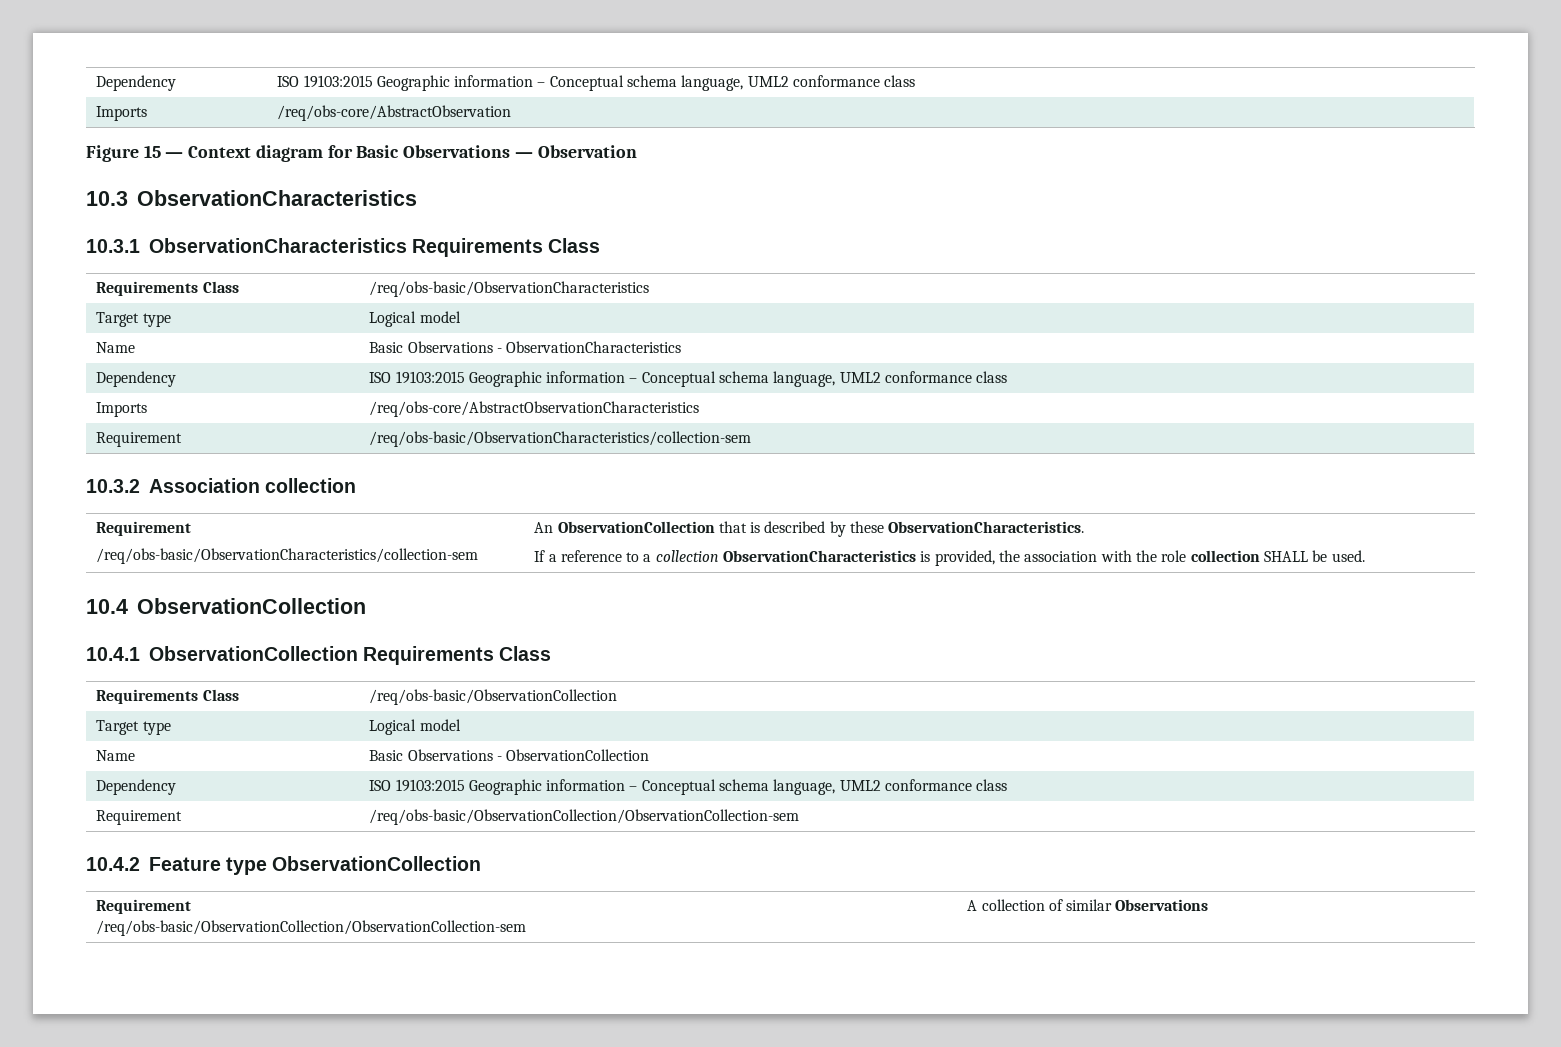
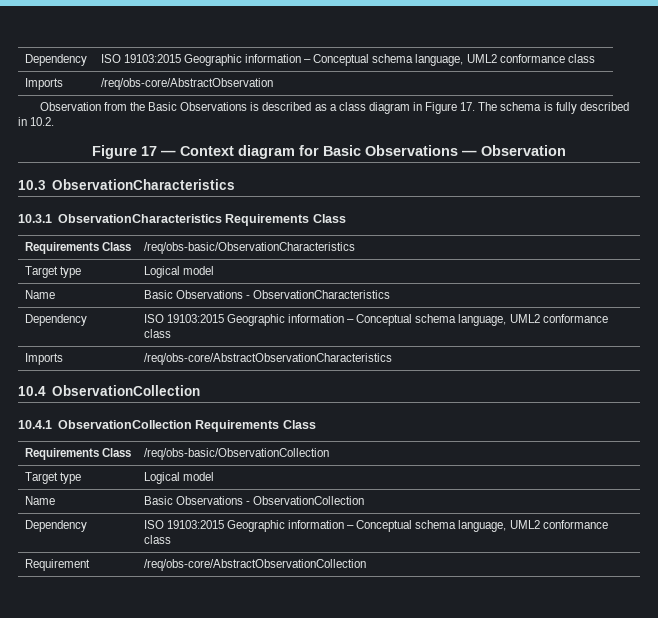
[86,145,161,162] Figure 15 -> [39,102,629,114] [18,117,55,126] [92,145,157,159] Observation from the Basic Observations is described as a class diagram in Figure 17. The schema is fully described in 10.2. // Figure 17
[96,432,183,447] [369,431,752,447] [86,478,357,493] [96,521,192,536] [96,548,479,564] [534,521,1085,537] [534,550,1365,566] // Requirement | /req/obs-basic/ObservationCharacteristics/collection-sem // 10.3.2 Association collection // Requirement // /req/obs-basic/ObservationCharacteristics/collection-sem | An ObservationCollection that is described by these ObservationCharacteristics. // If a reference to a collection ObservationCharacteristics is provided, the association with the role collection SHALL be used. -> (392, 359) none
[369,809,800,825] [86,856,482,875] [96,899,192,914] [96,920,527,936] [967,899,1209,911] /req/obs-basic/ObservationCollection/ObservationCollection-sem // 10.4.2 Feature type ObservationCollection // Requirement // /req/obs-basic/ObservationCollection/ObservationCollection-sem | A collection of similar Observations -> [143,559,366,571] /req/obs-core/AbstractObservationCollection

